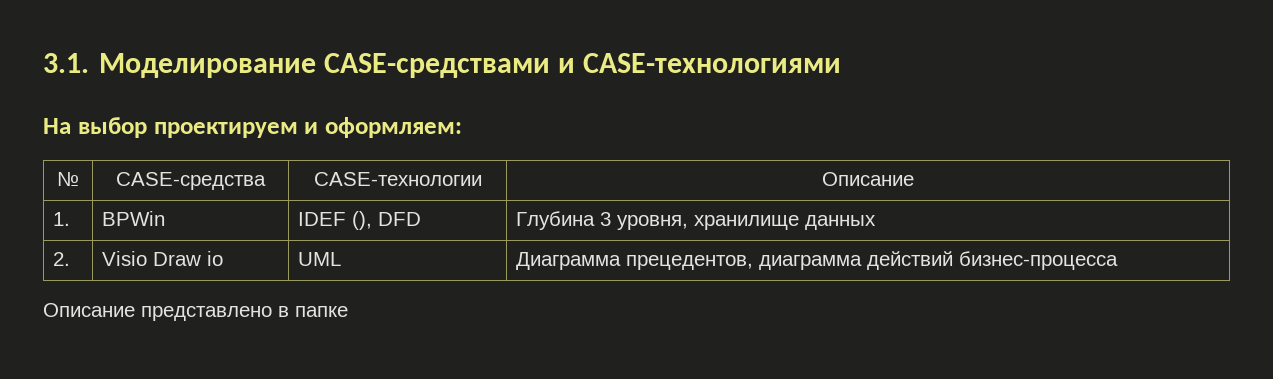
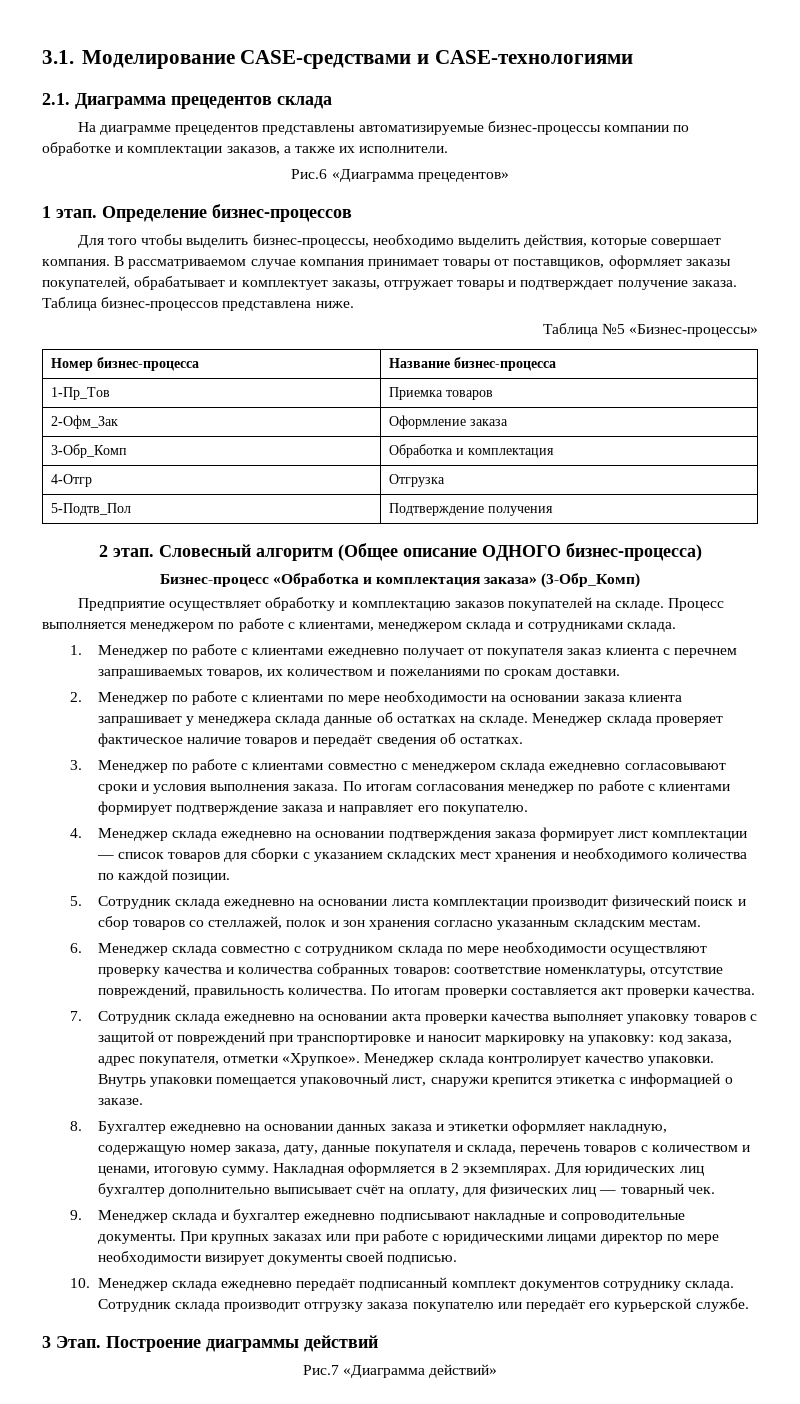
[43,117,462,138] [57,172,79,186] [116,172,266,190] [313,172,482,186] [822,172,915,186] [52,212,70,226] [101,211,165,226] [297,211,421,230] [515,211,876,230] [52,252,70,266] [101,251,223,266] [297,252,341,266] [515,251,1118,270] [43,303,348,321] На выбор проектируем и оформляем: // № | CASE-средства | CASE-технологии | Описание // 1. | BPWin | IDEF (), DFD | Глубина 3 уровня, хранилище данных // 2. | Visio Draw io | UML | Диаграмма прецедентов, диаграмма действий бизнес-процесса // Описание представлено в папке -> [42,93,332,109] [77,121,690,135] [42,142,449,156] [291,169,509,182] [42,204,352,222] [77,234,722,248] [42,255,731,269] [42,276,737,290] [42,297,354,311] [542,323,758,337] [50,357,199,371] [388,357,556,371] [50,387,110,400] [388,387,493,400] [50,415,118,429] [388,415,508,429] [50,444,127,458] [388,444,554,458] [50,474,92,487] [388,474,445,487] [50,503,131,516] [388,503,553,516] [98,543,702,561] [159,573,641,588] [77,597,725,611] [42,618,676,632] [69,644,737,658] [97,669,621,679] [69,691,682,705] [97,712,723,726] [97,733,523,747] [69,759,726,773] [97,780,730,794] [97,801,528,815] [69,827,748,841] [96,848,747,862] [97,869,231,883] [69,895,746,909] [97,916,701,930] [69,942,708,956] [97,963,724,977] [97,984,756,998] [69,1011,757,1024] [97,1031,732,1045] [97,1053,715,1066] [97,1073,733,1087] [97,1098,143,1105] [69,1120,668,1134] [97,1145,750,1155] [97,1162,704,1176] [97,1183,715,1197] [69,1209,686,1223] [97,1230,719,1244] [97,1251,458,1265] [69,1277,735,1291] [97,1298,749,1312] [42,1335,378,1352] [302,1364,498,1378] 2.1. Диаграмма прецедентов склада // На диаграмме прецедентов представлены автоматизируемые бизнес-процессы компании по обработке и комплектации заказов, а также их исполнители. // Рис.6 «Диаграмма прецедентов» // 1 этап. Определение бизнес-процессов // Для того чтобы выделить бизнес-процессы, необходимо выделить действия, которые совершает компания. В рассматриваемом случае компания принимает товары от поставщиков, оформляет заказы покупателей, обрабатывает и комплектует заказы, отгружает товары и подтверждает получение заказа. Таблица бизнес-процессов представлена ниже. // Таблица №5 «Бизнес-процессы» // Номер бизнес-процесса | Название бизнес-процесса // 1-Пр_Тов | Приемка товаров // 2-Офм_Зак | Оформление заказа // 3-Обр_Комп | Обработка и комплектация // 4-Отгр | Отгрузка // 5-Подтв_Пол | Подтверждение получения // 2 этап. Словесный алгоритм (Общее описание ОДНОГО бизнес-процесса) // Бизнес-процесс «Обработка и комплектация заказа» (3-Обр_Комп) // Предприятие осуществляет обработку и комплектацию заказов покупателей на складе. Процесс выполняется менеджером по работе с клиентами, менеджером склада и сотрудниками склада. // 1. Менеджер по работе с клиентами ежедневно получает от покупателя заказ клиента с перечнем запрашиваемых товаров, их количеством и пожеланиями по срокам доставки. // 2. Менеджер по работе с клиентами по мере необходимости на основании заказа клиента запрашивает у менеджера склада данные об остатках на складе. Менеджер склада проверяет фактическое наличие товаров и передаёт сведения об остатках. // 3. Менеджер по работе с клиентами совместно с менеджером склада ежедневно согласовывают сроки и условия выполнения заказа. По итогам согласования менеджер по работе с клиентами формирует подтверждение заказа и направляет его покупателю. // 4. Менеджер склада ежедневно на основании подтверждения заказа формирует лист комплектации — список товаров для сборки с указанием складских мест хранения и необходимого количества по каждой позиции. // 5. Сотрудник склада ежедневно на основании листа комплектации производит физический поиск и сбор товаров со стеллажей, полок и зон хранения согласно указанным складским местам. // 6. Менеджер склада совместно с сотрудником склада по мере необходимости осуществляют проверку качества и количества собранных товаров: соответствие номенклатуры, отсутствие повреждений, правильность количества. По итогам проверки составляется акт проверки качества. // 7. Сотрудник склада ежедневно на основании акта проверки качества выполняет упаковку товаров с защитой от повреждений при транспортировке и наносит маркировку на упаковку: код заказа, адрес покупателя, отметки «Хрупкое». Менеджер склада контролирует качество упаковки. Внутрь упаковки помещается упаковочный лист, снаружи крепится этикетка с информацией о заказе. // 8. Бухгалтер ежедневно на основании данных заказа и этикетки оформляет накладную, содержащую номер заказа, дату, данные покупателя и склада, перечень товаров с количеством и ценами, итоговую сумму. Накладная оформляется в 2 экземплярах. Для юридических лиц бухгалтер дополнительно выписывает счёт на оплату, для физических лиц — товарный чек. // 9. Менеджер склада и бухгалтер ежедневно подписывают накладные и сопроводительные документы. При крупных заказах или при работе с юридическими лицами директор по мере необходимости визирует документы своей подписью. // 10. Менеджер склада ежедневно передаёт подписанный комплект документов сотруднику склада. Сотрудник склада производит отгрузку заказа покупателю или передаёт его курьерской службе. // 3 Этап. Построение диаграммы действий // Рис.7 «Диаграмма действий»

